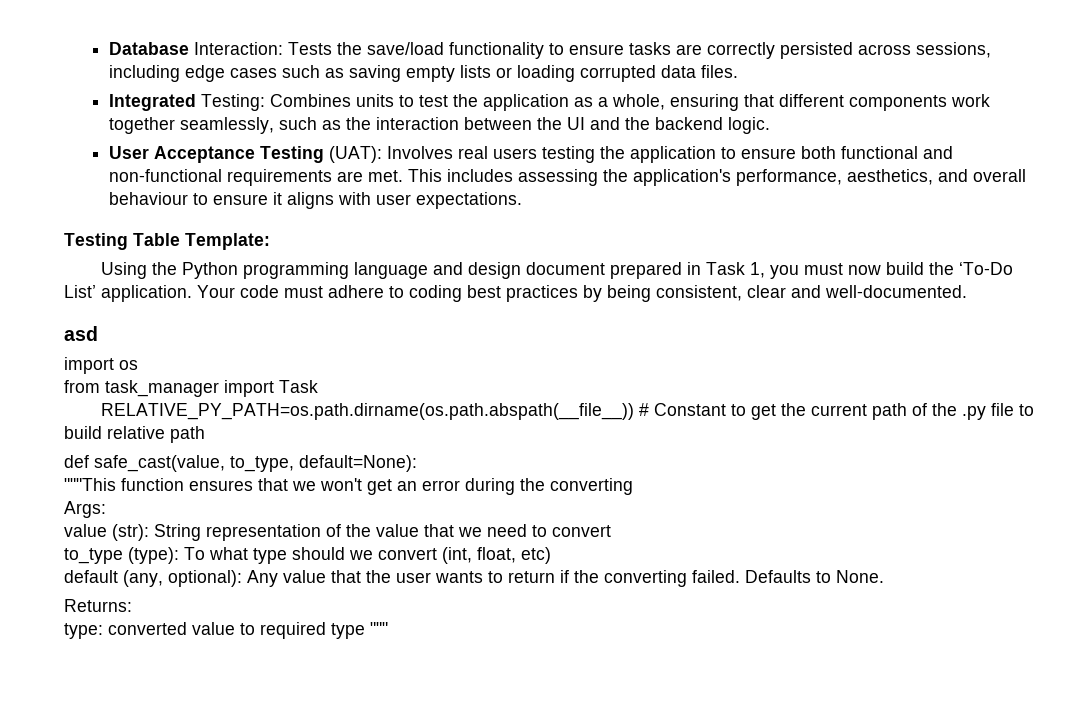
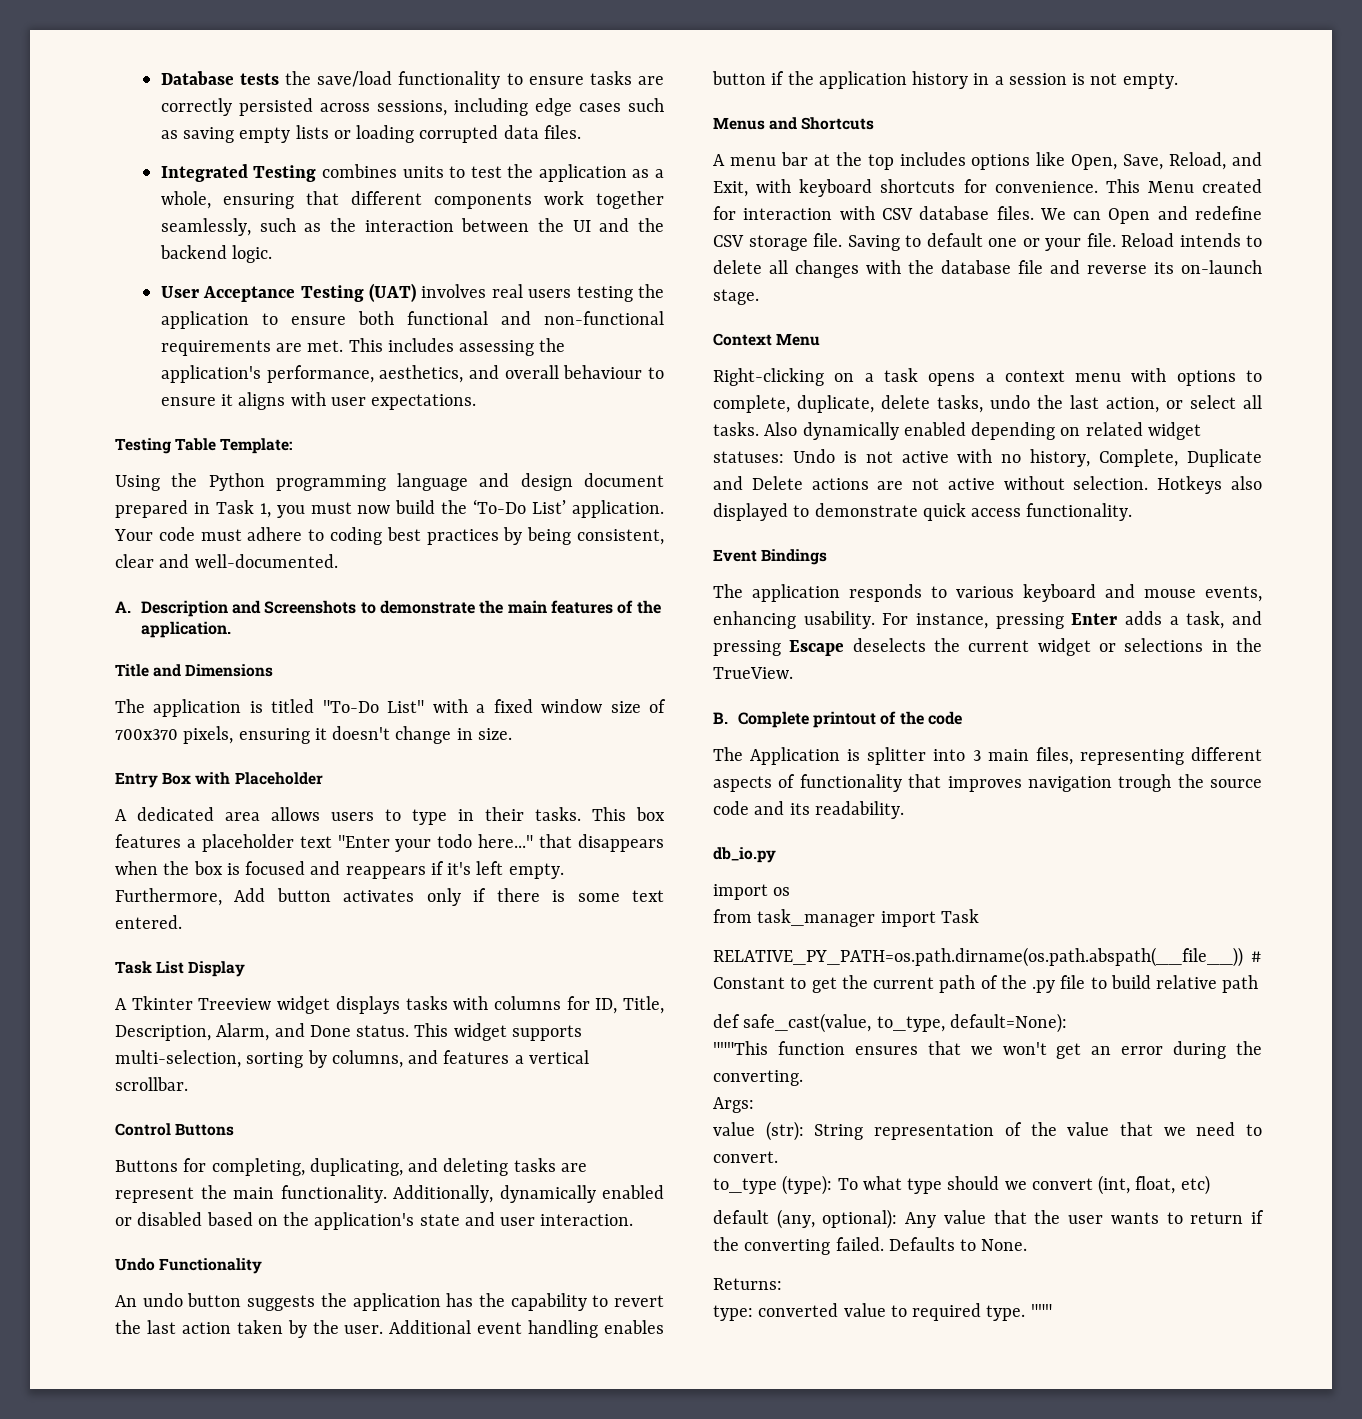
[193,42,332,55] Interaction: Tests -> [240,73,280,85] tests
[200,94,351,111] Testing: Combines -> [253,164,398,182] Testing combines
[328,146,453,163] (UAT): Involves -> [369,283,487,302] (UAT) involves
[64,326,98,341] asd -> [115,600,661,617] [140,621,231,638] [115,664,274,677] [115,699,666,717] [115,726,512,744] [115,772,323,788] [115,807,665,825] [115,834,665,852] [115,861,564,879] [115,888,665,906] [115,915,182,929] [115,961,246,977] [115,996,664,1014] [115,1023,582,1041] [115,1050,589,1068] [115,1077,188,1091] [115,1123,235,1136] [115,1158,587,1176] [115,1185,664,1203] [115,1212,634,1230] [115,1258,263,1274] [115,1293,664,1311] [115,1320,664,1338] [712,71,1178,89] [713,117,875,130] [713,152,1262,170] [713,179,1262,197] [713,206,1262,224] [713,233,1262,251] [713,260,1262,278] [713,289,759,305] [713,333,821,346] [713,368,1262,386] [713,395,1262,413] [713,422,1201,440] [713,449,1262,467] [713,476,1262,494] [713,503,1133,521] [713,549,828,565] [713,584,1262,602] [713,611,1262,629] [713,638,1262,656] [713,667,793,679] [713,711,963,728] [713,747,1262,765] [713,774,1262,792] [713,801,904,819] [713,847,776,863] A. Description and Screenshots to demonstrate the main features of the application. // Title and Dimensions // The application is titled "To-Do List" with a fixed window size of 700x370 pixels, ensuring it doesn't change in size. // Entry Box with Placeholder // A dedicated area allows users to type in their tasks. This box features a placeholder text "Enter your todo here..." that disappears when the box is focused and reappears if it's left empty. Furthermore, Add button activates only if there is some text entered. // Task List Display // A Tkinter Treeview widget displays tasks with columns for ID, Title, Description, Alarm, and Done status. This widget supports multi-selection, sorting by columns, and features a vertical scrollbar. // Control Buttons // Buttons for completing, duplicating, and deleting tasks are represent the main functionality. Additionally, dynamically enabled or disabled based on the application's state and user interaction. // Undo Functionality // An undo button suggests the application has the capability to revert the last action taken by the user. Additional event handling enables button if the application history in a session is not empty. // Menus and Shortcuts // A menu bar at the top includes options like Open, Save, Reload, and Exit, with keyboard shortcuts for convenience. This Menu created for interaction with CSV database files. We can Open and redefine CSV storage file. Saving to default one or your file. Reload intends to delete all changes with the database file and reverse its on-launch stage. // Context Menu // Right-clicking on a task opens a context menu with options to complete, duplicate, delete tasks, undo the last action, or select all tasks. Also dynamically enabled depending on related widget statuses: Undo is not active with no history, Complete, Duplicate and Delete actions are not active without selection. Hotkeys also displayed to demonstrate quick access functionality. // Event Bindings // The application responds to various keyboard and mouse events, enhancing usability. For instance, pressing Enter adds a task, and pressing Escape deselects the current widget or selections in the TrueView. // B. Complete printout of the code // The Application is splitter into 3 main files, representing different aspects of functionality that improves navigation trough the source code and its readability. // db_io.py
[550,478,633,495] converting -> [713,1070,803,1086] converting.
[552,525,611,537] convert -> [713,1151,778,1163] convert.
[331,623,365,639] type -> [986,1305,1026,1321] type.

